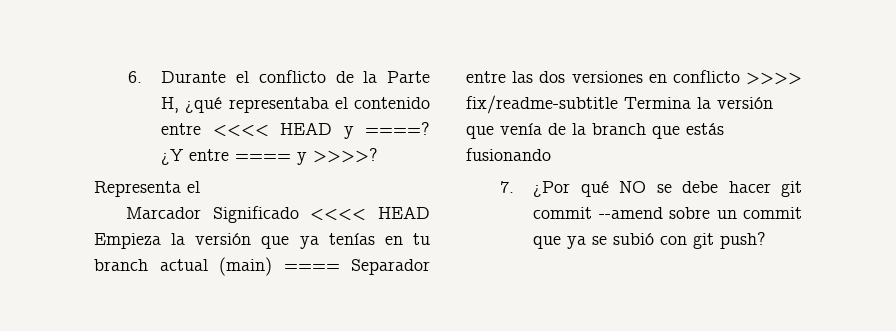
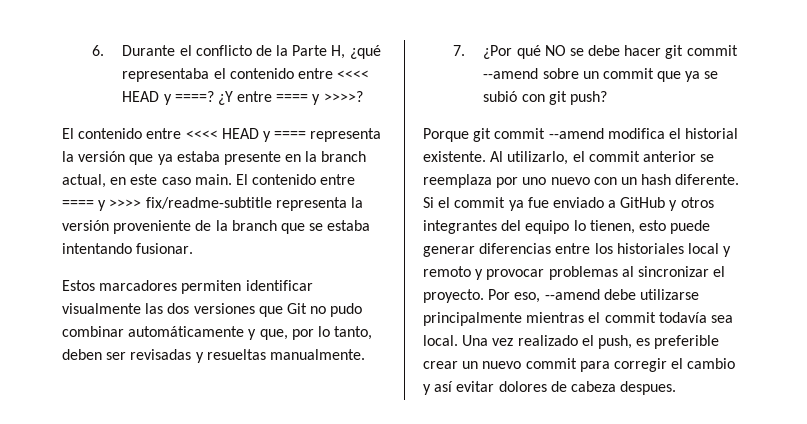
[94,181,200,197] [125,206,431,223] [94,233,430,249] [94,257,430,276] [466,70,740,83] Representa el // Marcador Significado <<<< HEAD Empieza la versión que ya tenías en tu branch actual (main) ==== Separador entre las dos versiones en conflicto -> [62,128,382,142] [62,151,367,165] [62,174,356,188] [62,200,107,211] El contenido entre <<<< HEAD y ==== representa la versión que ya estaba presente en la branch actual, en este caso main. El contenido entre ==== y
[624,97,773,109] [466,123,542,139] Termina la versión que venía -> [275,197,363,211] [62,220,192,234] representa la versión proveniente
[686,123,724,135] [466,148,551,161] estás fusionando -> [309,220,371,231] [62,243,194,254] [62,280,313,294] [62,303,363,317] [62,326,373,340] [62,349,365,363] se estaba intentando fusionar. // Estos marcadores permiten identificar visualmente las dos versiones que Git no pudo combinar automáticamente y que, por lo tanto, deben ser revisadas y resueltas manualmente.
(767, 240) none -> [423,128,739,142] [423,151,715,165] [423,174,740,188] [423,197,714,211] [423,220,711,234] [423,243,732,257] [423,266,726,280] [423,289,699,303] [423,312,733,326] [423,335,720,349] [423,358,736,372] [423,381,677,395] // Porque git commit --amend modifica el historial existente. Al utilizarlo, el commit anterior se reemplaza por uno nuevo con un hash diferente. Si el commit ya fue enviado a GitHub y otros integrantes del equipo lo tienen, esto puede generar diferencias entre los historiales local y remoto y provocar problemas al sincronizar el proyecto. Por eso, --amend debe utilizarse principalmente mientras el commit todavía sea local. Una vez realizado el push, es preferible crear un nuevo commit para corregir el cambio y así evitar dolores de cabeza despues.

